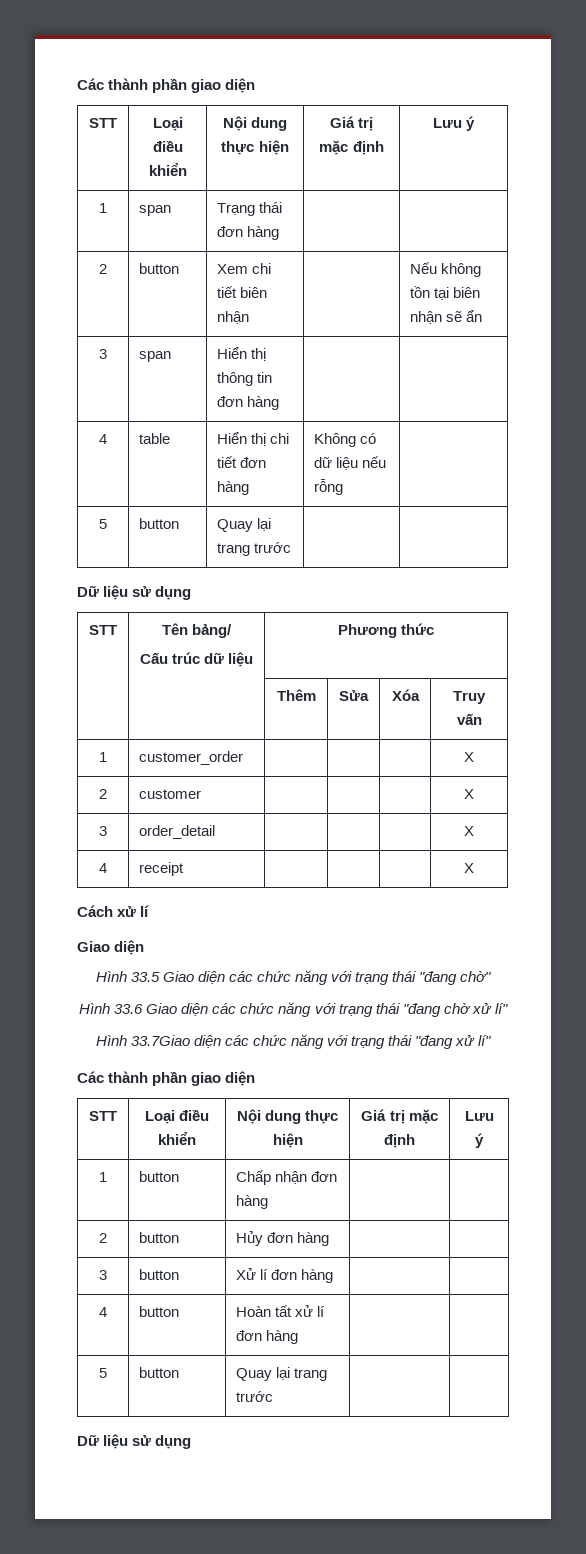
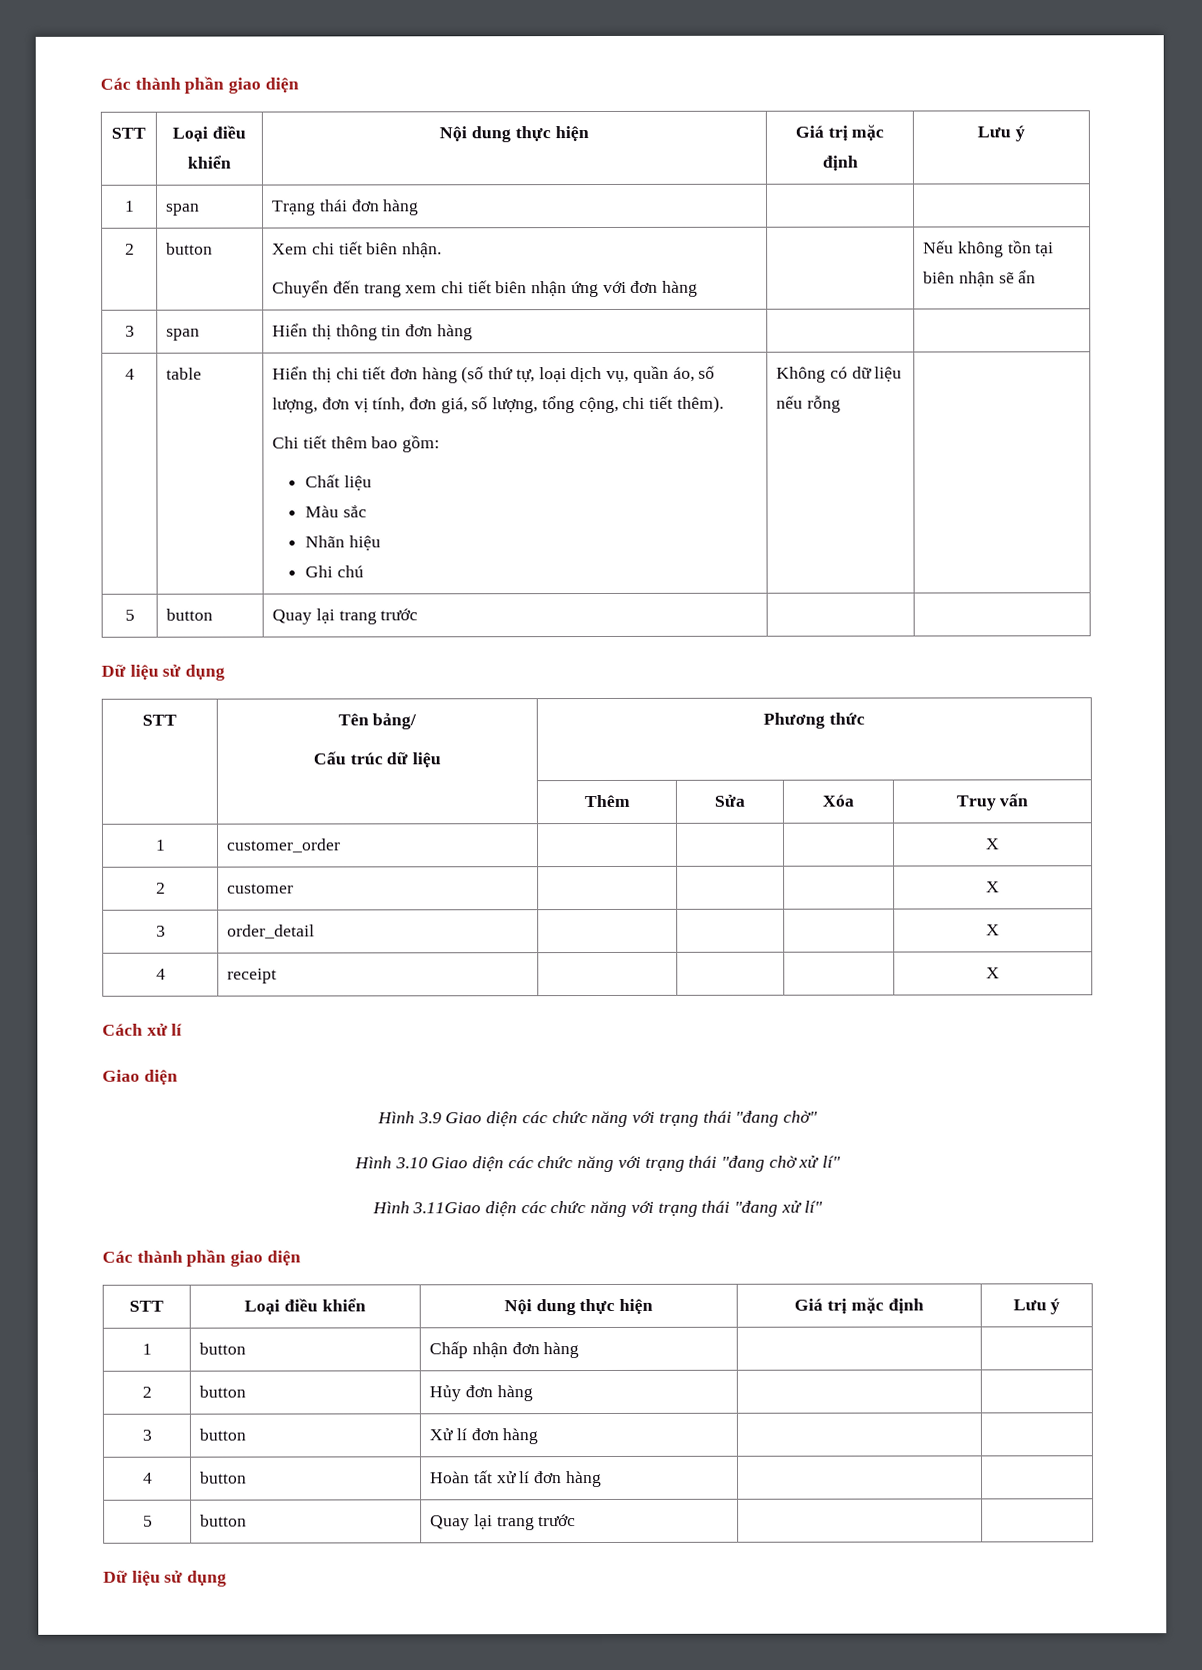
[217,311,250,324] nhận -> [401,242,442,258] [272,280,699,298] nhận. // Chuyển đến trang xem chi tiết biên nhận ứng với đơn hàng
(250, 488) none -> [461,365,716,384] [272,395,724,414] [272,435,440,453] [304,474,372,491] [304,505,367,518] [304,535,381,551] [304,565,364,578] (số thứ tự, loại dịch vụ, quần áo, số lượng, đơn vị tính, đơn giá, số lượng, tổng cộng, chi tiết thêm). // Chi tiết thêm bao gồm: // Chất liệu // Màu sắc // Nhãn hiệu // Ghi chú
[130,972,160,982] 33.5 -> [417,1112,442,1124] 3.9
[114,1004,144,1014] 33.6 -> [394,1157,428,1169] 3.10
[130,1035,190,1046] 33.7Giao -> [412,1202,482,1214] 3.11Giao

